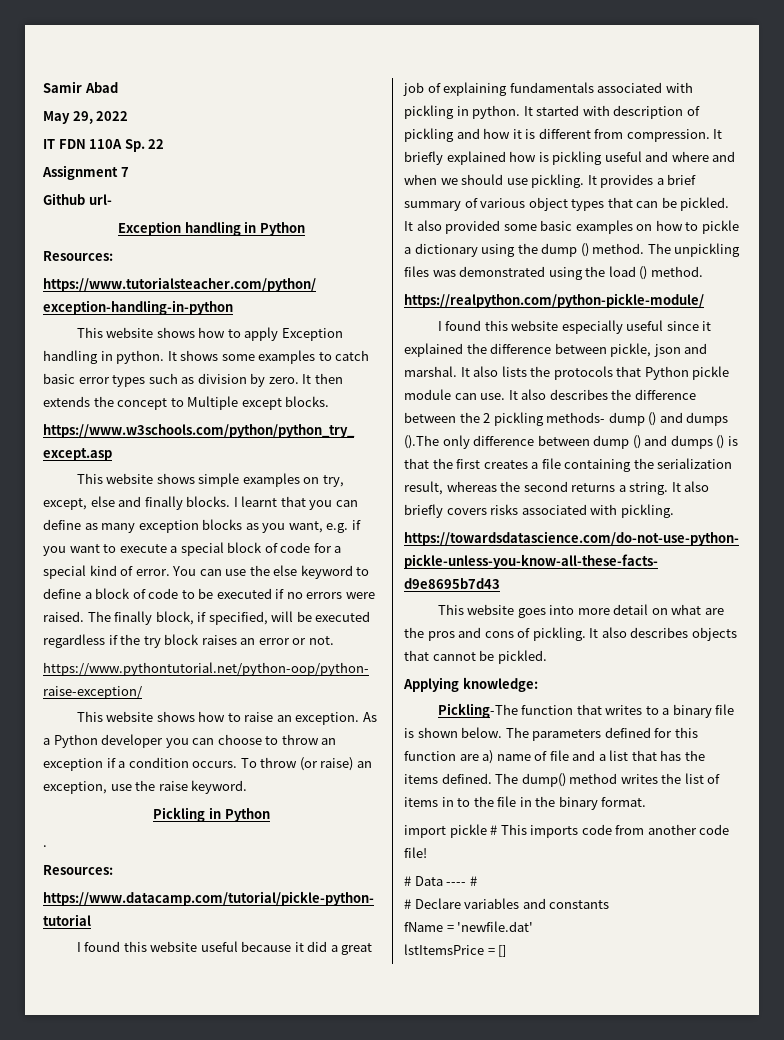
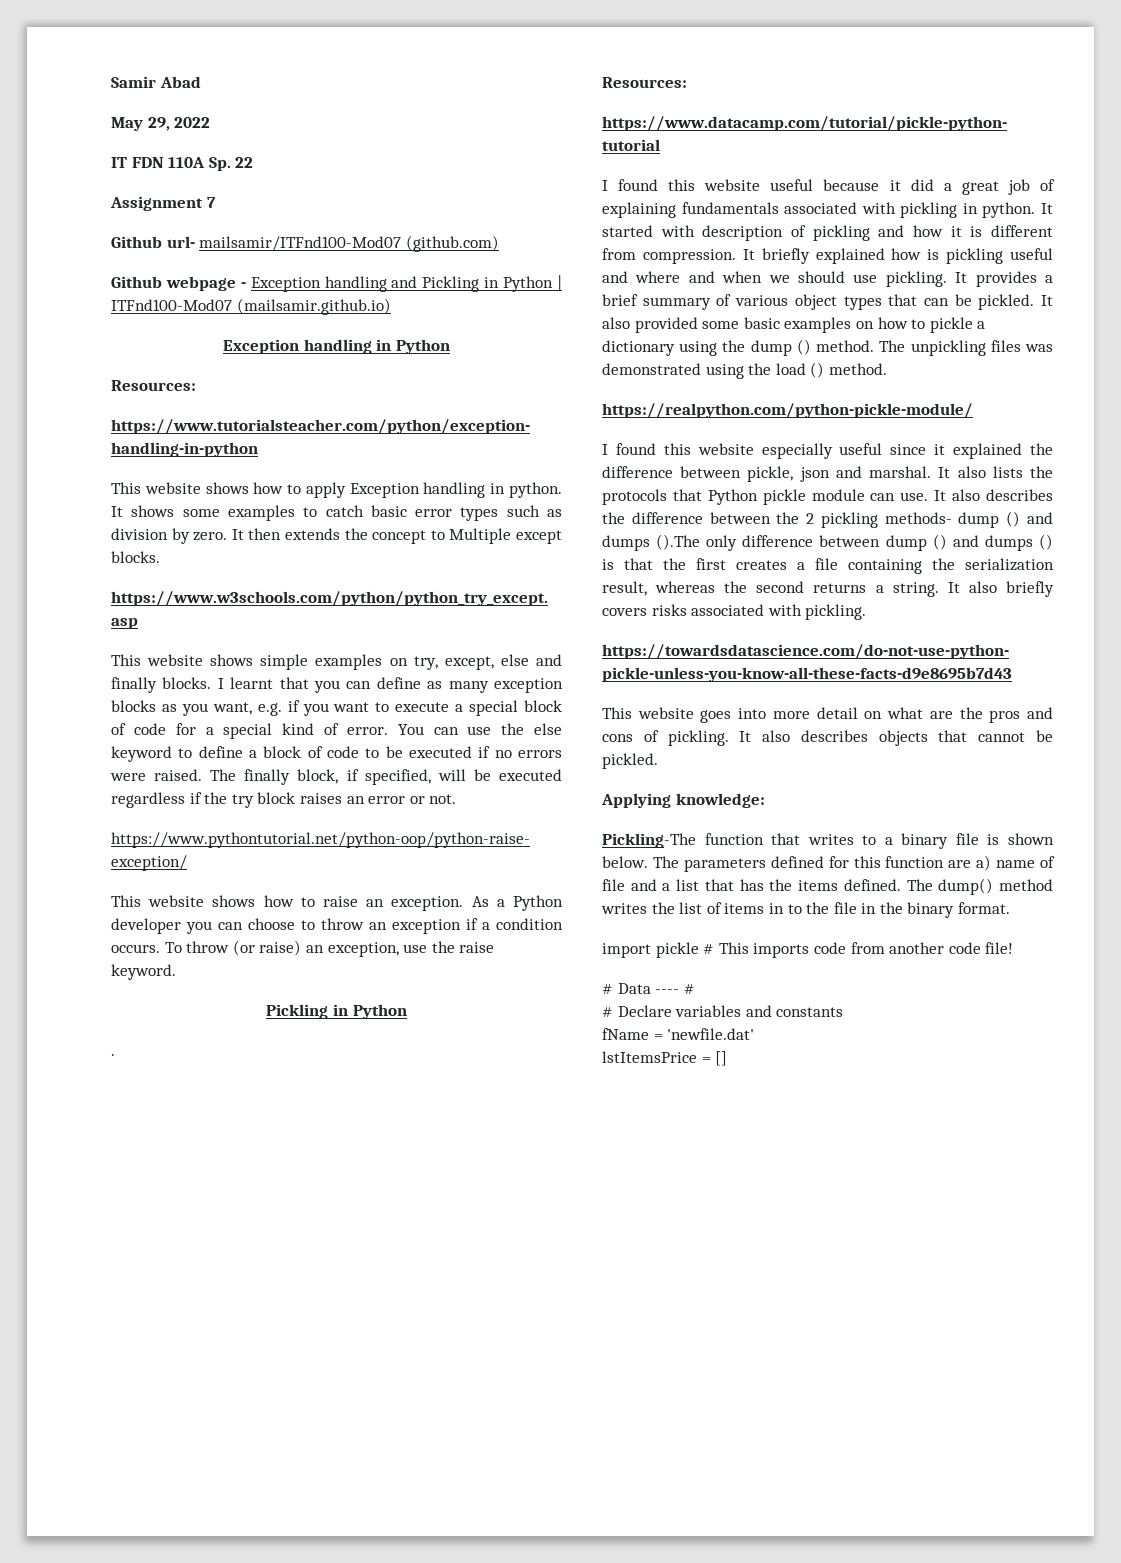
(112, 199) none -> [199,235,499,252] [111,275,563,292] [111,298,391,315] mailsamir/ITFnd100-Mod07 (github.com) // Github webpage - Exception handling and Pickling in Python | ITFnd100-Mod07 (mailsamir.github.io)

